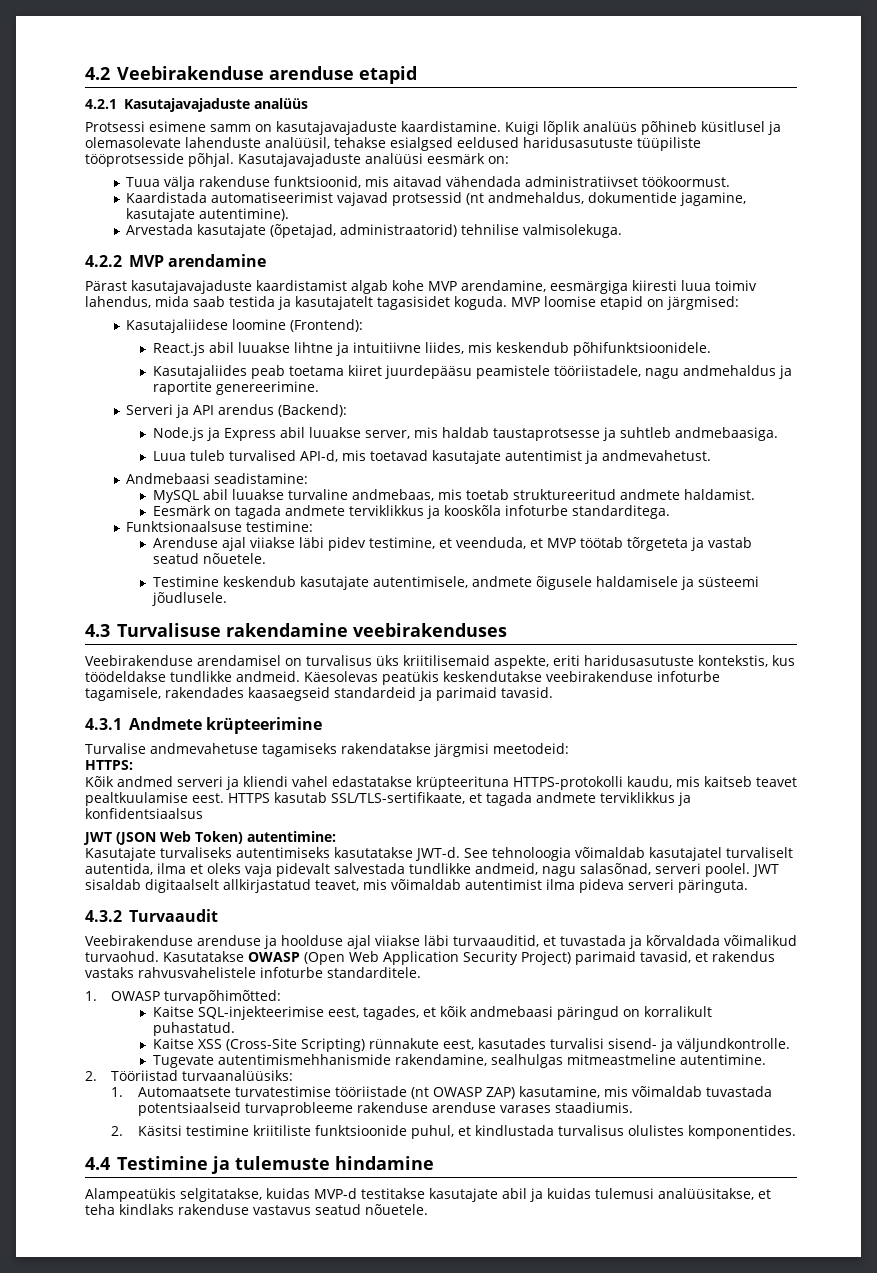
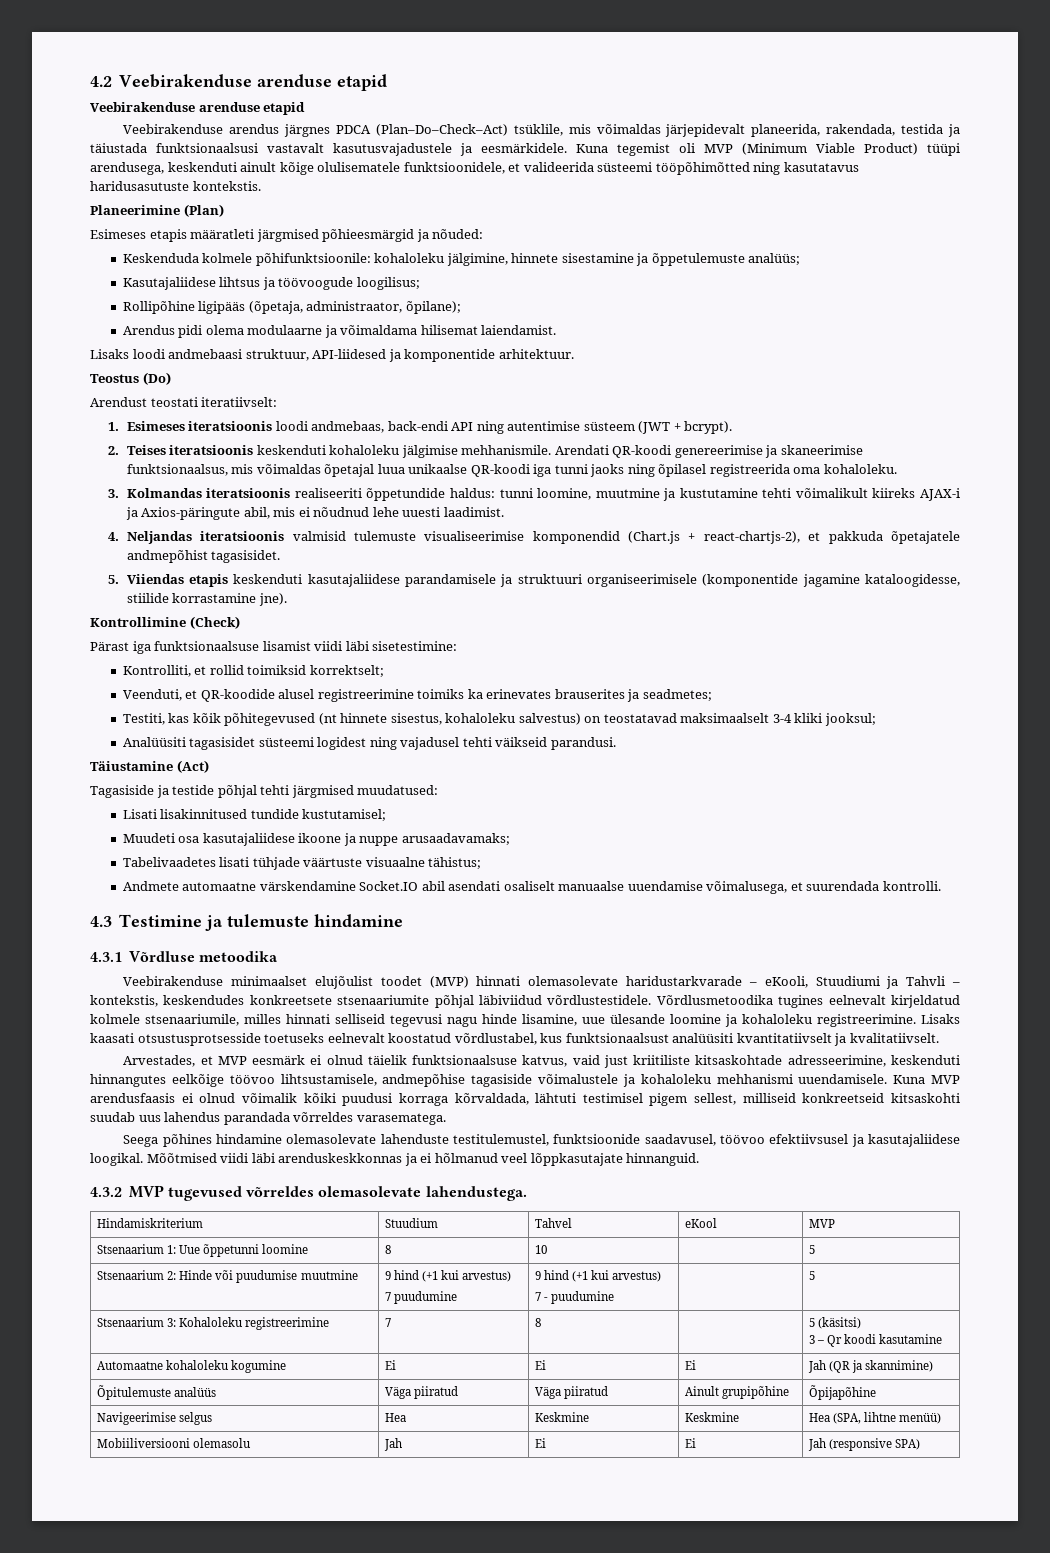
[85,98,308,112] [85,121,781,135] [85,137,701,151] [85,153,509,167] [126,176,731,190] [126,192,747,206] [126,208,290,222] [126,224,623,238] [85,254,266,267] [85,280,757,294] [85,296,739,310] [126,319,364,333] [152,342,711,356] [152,365,792,379] [152,381,319,395] [126,404,348,418] [152,427,778,441] [152,450,711,464] [126,473,309,484] [152,489,755,503] [152,505,670,519] [126,521,314,532] [152,537,752,551] [152,553,266,564] [152,576,759,590] [151,592,227,606] [85,623,507,637] [85,655,795,669] [85,671,720,685] [85,687,553,701] [85,717,322,734] [85,743,569,757] [85,760,133,770] [85,776,797,790] [85,792,691,806] [85,808,203,819] [83,831,336,845] [85,847,793,861] [85,863,779,877] [85,879,748,893] [85,909,218,922] [85,935,797,949] [85,951,775,965] [85,967,421,978] [85,990,282,1004] [152,1006,712,1020] [152,1022,235,1036] [152,1038,790,1052] [152,1054,766,1068] [85,1070,294,1081] [111,1086,772,1099] [137,1102,633,1116] [111,1125,796,1139] [85,1156,434,1174] [85,1188,771,1202] [85,1204,428,1215] 4.2.1 Kasutajavajaduste analüüs // Protsessi esimene samm on kasutajavajaduste kaardistamine. Kuigi lõplik analüüs põhineb küsitlusel ja olemasolevate lahenduste analüüsil, tehakse esialgsed eeldused haridusasutuste tüüpiliste tööprotsesside põhjal. Kasutajavajaduste analüüsi eesmärk on: // Tuua välja rakenduse funktsioonid, mis aitavad vähendada administratiivset töökoormust. // Kaardistada automatiseerimist vajavad protsessid (nt andmehaldus, dokumentide jagamine, kasutajate autentimine). // Arvestada kasutajate (õpetajad, administraatorid) tehnilise valmisolekuga. // 4.2.2 MVP arendamine // Pärast kasutajavajaduste kaardistamist algab kohe MVP arendamine, eesmärgiga kiiresti luua toimiv lahendus, mida saab testida ja kasutajatelt tagasisidet koguda. MVP loomise etapid on järgmised: // Kasutajaliidese loomine (Frontend): // React.js abil luuakse lihtne ja intuitiivne liides, mis keskendub põhifunktsioonidele. // Kasutajaliides peab toetama kiiret juurdepääsu peamistele tööriistadele, nagu andmehaldus ja raportite genereerimine. // Serveri ja API arendus (Backend): // Node.js ja Express abil luuakse server, mis haldab taustaprotsesse ja suhtleb andmebaasiga. // Luua tuleb turvalised API-d, mis toetavad kasutajate autentimist ja andmevahetust. // Andmebaasi seadistamine: // MySQL abil luuakse turvaline andmebaas, mis toetab struktureeritud andmete haldamist. // Eesmärk on tagada andmete terviklikkus ja kooskõla infoturbe standarditega. // Funktsionaalsuse testimine: // Arenduse ajal viiakse läbi pidev testimine, et veenduda, et MVP töötab tõrgeteta ja vastab seatud nõuetele. // Testimine keskendub kasutajate autentimisele, andmete õigusele haldamisele ja süsteemi jõudlusele. // 4.3 Turvalisuse rakendamine veebirakenduses // Veebirakenduse arendamisel on turvalisus üks kriitilisemaid aspekte, eriti haridusasutuste kontekstis, kus töödeldakse tundlikke andmeid. Käesolevas peatükis keskendutakse veebirakenduse infoturbe tagamisele, rakendades kaasaegseid standardeid ja parimaid tavasid. // 4.3.1 Andmete krüpteerimine // Turvalise andmevahetuse tagamiseks rakendatakse järgmisi meetodeid: // HTTPS: // Kõik andmed serveri ja kliendi vahel edastatakse krüpteerituna HTTPS-protokolli kaudu, mis kaitseb teavet pealtkuulamise eest. HTTPS kasutab SSL/TLS-sertifikaate, et tagada andmete terviklikkus ja konfidentsiaalsus // JWT (JSON Web Token) autentimine: // Kasutajate turvaliseks autentimiseks kasutatakse JWT-d. See tehnoloogia võimaldab kasutajatel turvaliselt autentida, ilma et oleks vaja pidevalt salvestada tundlikke andmeid, nagu salasõnad, serveri poolel. JWT sisaldab digitaalselt allkirjastatud teavet, mis võimaldab autentimist ilma pideva serveri päringuta. // 4.3.2 Turvaaudit // Veebirakenduse arenduse ja hoolduse ajal viiakse läbi turvaauditid, et tuvastada ja kõrvaldada võimalikud turvaohud. Kasutatakse OWASP (Open Web Application Security Project) parimaid tavasid, et rakendus vastaks rahvusvahelistele infoturbe standarditele. // 1. OWASP turvapõhimõtted: // Kaitse SQL-injekteerimise eest, tagades, et kõik andmebaasi päringud on korralikult puhastatud. // Kaitse XSS (Cross-Site Scripting) rünnakute eest, kasutades turvalisi sisend- ja väljundkontrolle. // Tugevate autentimismehhanismide rakendamine, sealhulgas mitmeastmeline autentimine. // 2. Tööriistad turvaanalüüsiks: // 1. Automaatsete turvatestimise tööriistade (nt OWASP ZAP) kasutamine, mis võimaldab tuvastada potentsiaalseid turvaprobleeme rakenduse arenduse varases staadiumis. // 2. Käsitsi testimine kriitiliste funktsioonide puhul, et kindlustada turvalisus olulistes komponentides. // 4.4 Testimine ja tulemuste hindamine // Alampeatükis selgitatakse, kuidas MVP-d testitakse kasutajate abil ja kuidas tulemusi analüüsitakse, et teha kindlaks rakenduse vastavus seatud nõuetele. -> [90,102,306,115] [123,124,961,137] [90,143,960,156] [90,162,859,175] [90,181,261,191] [90,204,224,217] [90,229,484,242] [122,253,801,266] [122,277,420,290] [122,301,461,314] [122,325,557,338] [90,349,574,362] [90,372,171,385] [90,397,278,407] [108,421,733,434] [108,445,863,458] [126,464,897,477] [108,488,960,501] [125,507,504,520] [108,531,961,544] [126,550,281,563] [108,574,961,587] [126,593,287,606] [90,616,240,629] [90,641,458,654] [122,665,384,677] [122,689,712,702] [122,713,876,726] [122,737,616,750] [90,760,209,773] [90,785,439,798] [122,809,387,821] [122,833,510,846] [122,857,482,870] [122,881,941,894] [90,914,403,931] [90,951,278,962] [123,976,961,989] [90,995,960,1008] [90,1014,960,1027] [90,1033,939,1046] [123,1055,961,1068] [90,1074,961,1087] [90,1093,960,1106] [90,1112,446,1125] [123,1134,961,1147] [90,1153,700,1166] [90,1185,527,1201] [96,1218,203,1228] [384,1218,438,1228] [534,1218,572,1228] [684,1218,717,1228] [808,1219,835,1228] [96,1244,309,1257] [384,1245,391,1254] [534,1245,547,1254] [808,1245,815,1254] [96,1270,358,1283] [384,1270,512,1282] [384,1291,458,1304] [534,1270,662,1282] [534,1291,615,1304] [808,1271,815,1280] [96,1317,330,1330] [384,1318,391,1327] [534,1318,541,1327] [808,1317,862,1329] [808,1334,943,1347] [96,1360,287,1373] [384,1360,396,1370] [534,1360,546,1370] [684,1360,696,1370] [807,1360,934,1373] [96,1385,217,1400] [384,1386,459,1399] [534,1386,609,1399] [684,1386,790,1399] [808,1385,876,1400] [96,1412,213,1425] [384,1413,406,1422] [534,1412,589,1422] [684,1412,739,1422] [808,1412,942,1424] [96,1438,252,1448] [383,1438,402,1451] [534,1438,546,1448] [684,1438,696,1448] [807,1438,921,1451] Veebirakenduse arenduse etapid // Veebirakenduse arendus järgnes PDCA (Plan–Do–Check–Act) tsüklile, mis võimaldas järjepidevalt planeerida, rakendada, testida ja täiustada funktsionaalsusi vastavalt kasutusvajadustele ja eesmärkidele. Kuna tegemist oli MVP (Minimum Viable Product) tüüpi arendusega, keskenduti ainult kõige olulisematele funktsioonidele, et valideerida süsteemi tööpõhimõtted ning kasutatavus haridusasutuste kontekstis. // Planeerimine (Plan) // Esimeses etapis määratleti järgmised põhieesmärgid ja nõuded: // Keskenduda kolmele põhifunktsioonile: kohaloleku jälgimine, hinnete sisestamine ja õppetulemuste analüüs; // Kasutajaliidese lihtsus ja töövoogude loogilisus; // Rollipõhine ligipääs (õpetaja, administraator, õpilane); // Arendus pidi olema modulaarne ja võimaldama hilisemat laiendamist. // Lisaks loodi andmebaasi struktuur, API-liidesed ja komponentide arhitektuur. // Teostus (Do) // Arendust teostati iteratiivselt: // 1. Esimeses iteratsioonis loodi andmebaas, back-endi API ning autentimise süsteem (JWT + bcrypt). // 2. Teises iteratsioonis keskenduti kohaloleku jälgimise mehhanismile. Arendati QR-koodi genereerimise ja skaneerimise funktsionaalsus, mis võimaldas õpetajal luua unikaalse QR-koodi iga tunni jaoks ning õpilasel registreerida oma kohaloleku. // 3. Kolmandas iteratsioonis realiseeriti õppetundide haldus: tunni loomine, muutmine ja kustutamine tehti võimalikult kiireks AJAX-i ja Axios-päringute abil, mis ei nõudnud lehe uuesti laadimist. // 4. Neljandas iteratsioonis valmisid tulemuste visualiseerimise komponendid (Chart.js + react-chartjs-2), et pakkuda õpetajatele andmepõhist tagasisidet. // 5. Viiendas etapis keskenduti kasutajaliidese parandamisele ja struktuuri organiseerimisele (komponentide jagamine kataloogidesse, stiilide korrastamine jne). // Kontrollimine (Check) // Pärast iga funktsionaalsuse lisamist viidi läbi sisetestimine: // Kontrolliti, et rollid toimiksid korrektselt; // Veenduti, et QR-koodide alusel registreerimine toimiks ka erinevates brauserites ja seadmetes; // Testiti, kas kõik põhitegevused (nt hinnete sisestus, kohaloleku salvestus) on teostatavad maksimaalselt 3-4 kliki jooksul; // Analüüsiti tagasisidet süsteemi logidest ning vajadusel tehti väikseid parandusi. // Täiustamine (Act) // Tagasiside ja testide põhjal tehti järgmised muudatused: // Lisati lisakinnitused tundide kustutamisel; // Muudeti osa kasutajaliidese ikoone ja nuppe arusaadavamaks; // Tabelivaadetes lisati tühjade väärtuste visuaalne tähistus; // Andmete automaatne värskendamine Socket.IO abil asendati osaliselt manuaalse uuendamise võimalusega, et suurendada kontrolli. // 4.3 Testimine ja tulemuste hindamine // 4.3.1 Võrdluse metoodika // Veebirakenduse minimaalset elujõulist toodet (MVP) hinnati olemasolevate haridustarkvarade – eKooli, Stuudiumi ja Tahvli – kontekstis, keskendudes konkreetsete stsenaariumite põhjal läbiviidud võrdlustestidele. Võrdlusmetoodika tugines eelnevalt kirjeldatud kolmele stsenaariumile, milles hinnati selliseid tegevusi nagu hinde lisamine, uue ülesande loomine ja kohaloleku registreerimine. Lisaks kaasati otsustusprotsesside toetuseks eelnevalt koostatud võrdlustabel, kus funktsionaalsust analüüsiti kvantitatiivselt ja kvalitatiivselt. // Arvestades, et MVP eesmärk ei olnud täielik funktsionaalsuse katvus, vaid just kriitiliste kitsaskohtade adresseerimine, keskenduti hinnangutes eelkõige töövoo lihtsustamisele, andmepõhise tagasiside võimalustele ja kohaloleku mehhanismi uuendamisele. Kuna MVP arendusfaasis ei olnud võimalik kõiki puudusi korraga kõrvaldada, lähtuti testimisel pigem sellest, milliseid konkreetseid kitsaskohti suudab uus lahendus parandada võrreldes varasematega. // Seega põhines hindamine olemasolevate lahenduste testitulemustel, funktsioonide saadavusel, töövoo efektiivsusel ja kasutajaliidese loogikal. Mõõtmised viidi läbi arenduskeskkonnas ja ei hõlmanud veel lõppkasutajate hinnanguid. // 4.3.2 MVP tugevused võrreldes olemasolevate lahendustega. // Hindamiskriterium | Stuudium | Tahvel | eKool | MVP // Stsenaarium 1: Uue õppetunni loomine | 8 | 10 | | 5 // Stsenaarium 2: Hinde või puudumise muutmine | 9 hind (+1 kui arvestus) // 7 puudumine | 9 hind (+1 kui arvestus) // 7 - puudumine | | 5 // Stsenaarium 3: Kohaloleku registreerimine | 7 | 8 | | 5 (käsitsi) // 3 – Qr koodi kasutamine // Automaatne kohaloleku kogumine | Ei | Ei | Ei | Jah (QR ja skannimine) // Õpitulemuste analüüs | Väga piiratud | Väga piiratud | Ainult grupipõhine | Õpijapõhine // Navigeerimise selgus | Hea | Keskmine | Keskmine | Hea (SPA, lihtne menüü) // Mobiiliversiooni olemasolu | Jah | Ei | Ei | Jah (responsive SPA)

